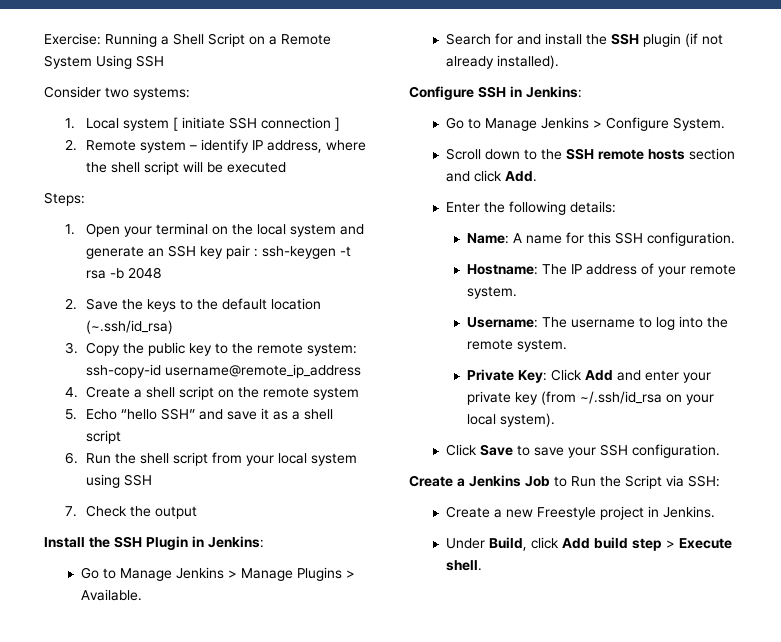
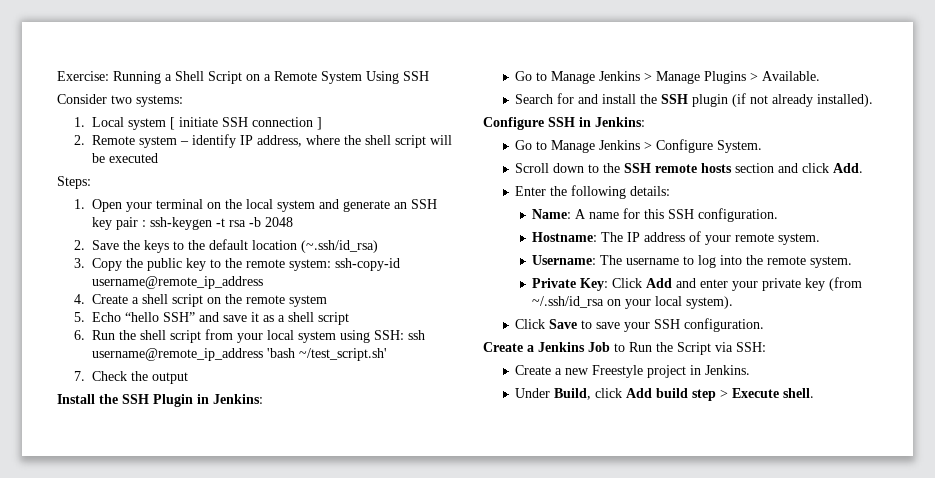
[124,474,153,486] SSH -> [373,330,425,340] [91,348,387,361] SSH: ssh username@remote_ip_address 'bash ~/test_script.sh'

